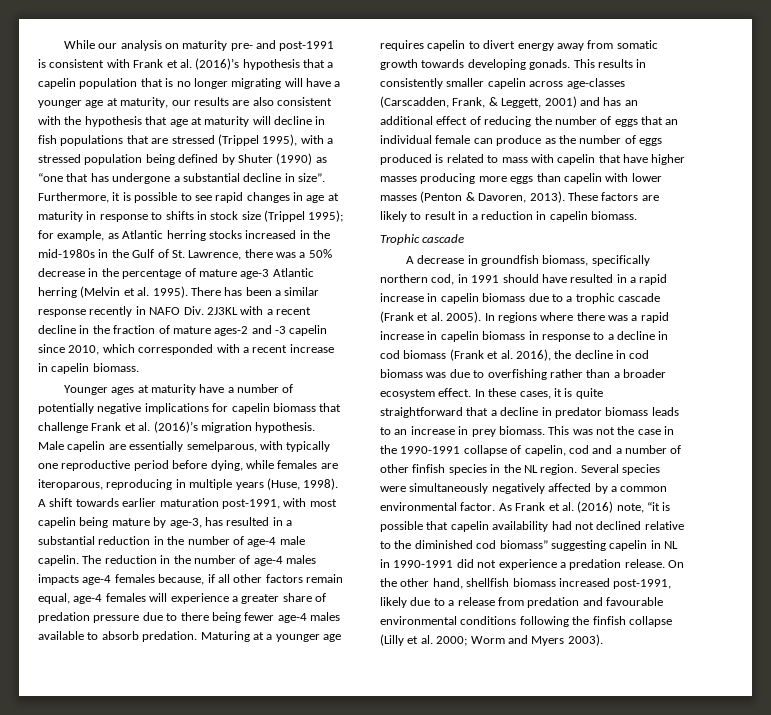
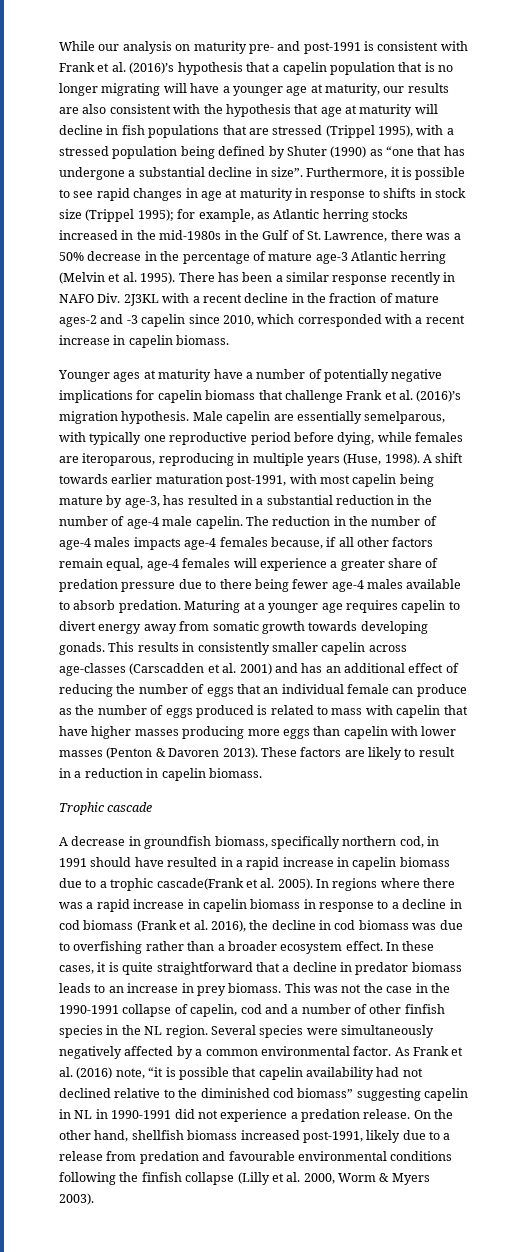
[380,96,542,108] (Carscadden, Frank, & Leggett, -> [129,663,237,675] (Carscadden et al.
[478,193,527,203] Davoren, -> [168,748,220,757] Davoren
[618,293,660,302] [380,311,414,323] cascade (Frank -> [156,878,244,890] cascade(Frank
[436,635,528,646] 2000; Worm and -> [303,1173,390,1184] 2000, Worm &

